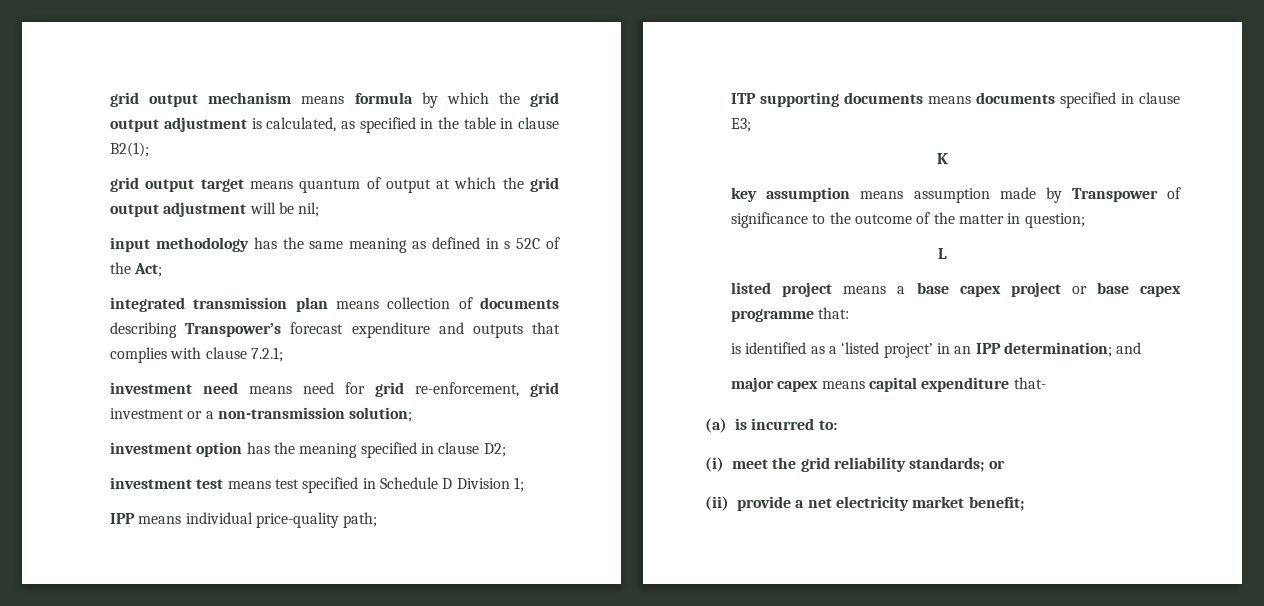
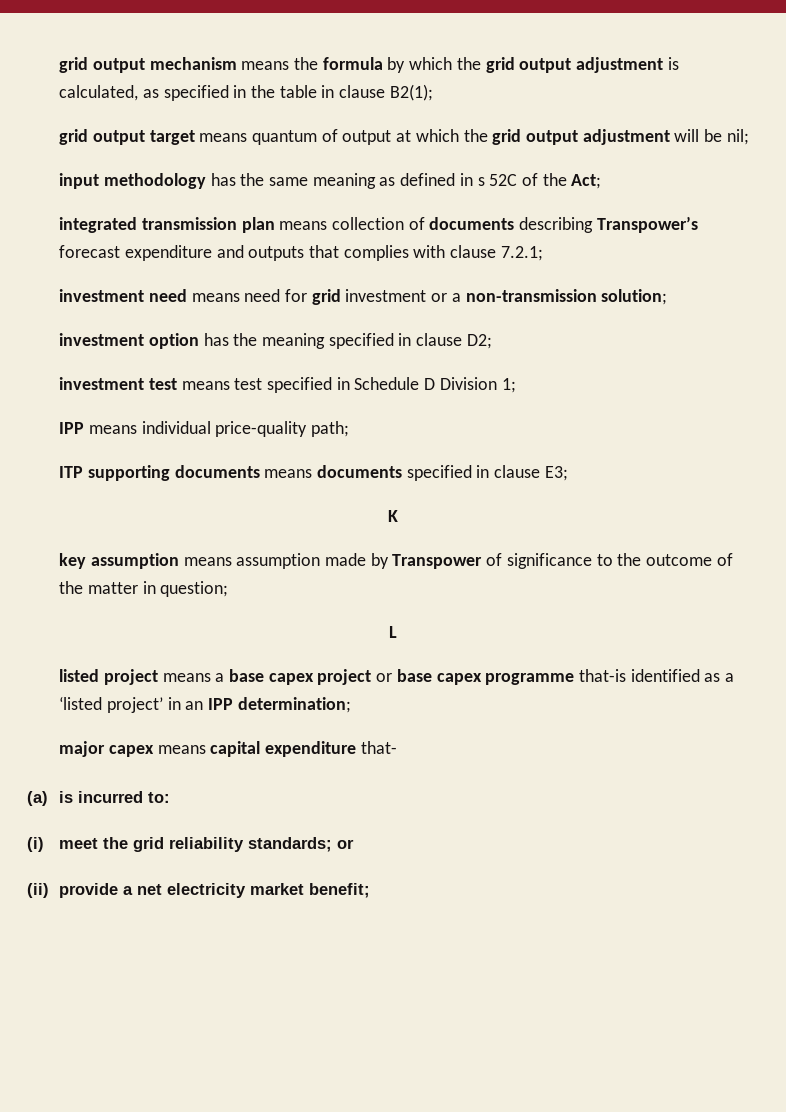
(345, 100) none -> [293,57,318,70] the
[415,382,559,397] re-enforcement, grid -> (341, 297) none
[818,307,850,319] [731,343,742,354] that: // is -> [579,669,627,682] that-is
[1116,342,1142,354] and -> (351, 705) none

